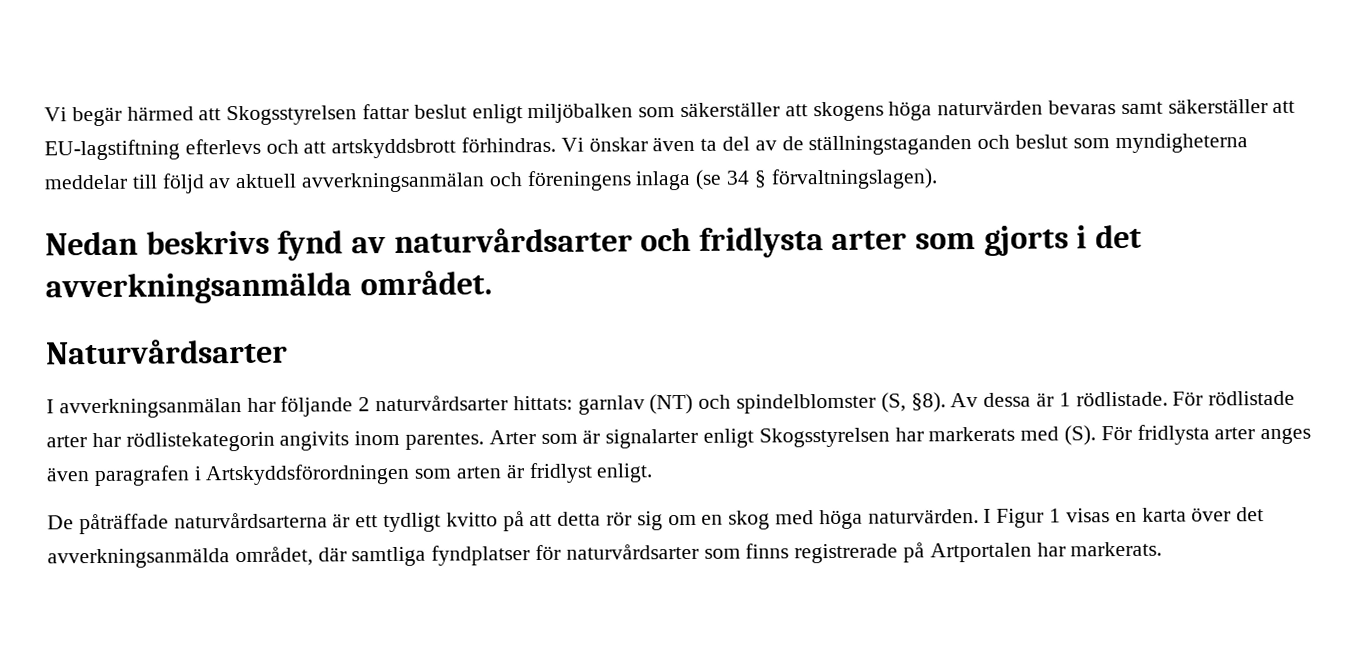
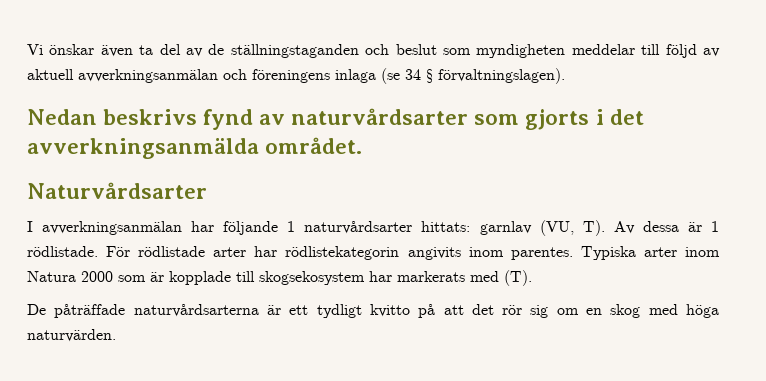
[44,99,1296,127] [44,136,584,161] Vi begär härmed att Skogsstyrelsen fattar beslut enligt miljöbalken som säkerställer att skogens höga naturvärden bevaras samt säkerställer att EU-lagstiftning efterlevs och att artskyddsbrott förhindras. Vi -> [27,44,43,55] Vi
[1114,133,1248,154] myndigheterna -> [476,44,566,58] myndigheten
[640,227,908,258] och fridlysta arter -> (469, 116) none
[358,397,371,412] 2 -> [287,221,296,232] 1
[649,392,946,415] (NT) och spindelblomster (S, §8). -> [539,220,605,236] (VU, T).
[488,424,1312,449] [46,462,654,487] Arter som är signalarter enligt Skogsstyrelsen har markerats med (S). För fridlysta arter anges även paragrafen i Artskyddsförordningen som arten är fridlyst enligt. -> [580,246,720,260] [27,270,532,286] Typiska arter inom Natura 2000 som är kopplade till skogsekosystem har markerats med (T).
[557,511,602,526] detta -> [471,304,494,315] det
[983,507,1265,528] [47,541,1163,569] I Figur 1 visas en karta över det avverkningsanmälda området, där samtliga fyndplatser för naturvårdsarter som finns registrerade på Artportalen har markerats. -> (116, 335) none

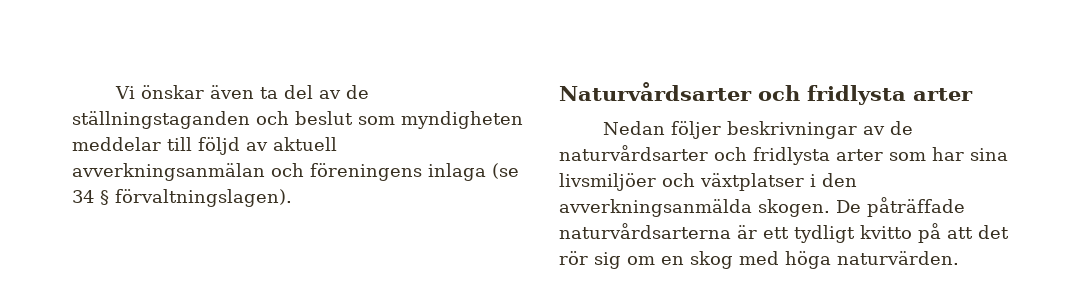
[27,108,644,130] [27,137,363,159] [27,182,207,199] [27,220,720,236] [27,246,720,260] [27,270,532,286] Nedan beskrivs fynd av naturvårdsarter som gjorts i det avverkningsanmälda området. // Naturvårdsarter // I avverkningsanmälan har följande 1 naturvårdsarter hittats: garnlav (VU, T). Av dessa är 1 rödlistade. För rödlistade arter har rödlistekategorin angivits inom parentes. Typiska arter inom Natura 2000 som är kopplade till skogsekosystem har markerats med (T). // -> [559,82,973,105] [603,121,914,139] [559,145,1008,165] [559,173,857,191] [559,199,830,217] Naturvårdsarter och fridlysta arter // Nedan följer beskrivningar av de naturvårdsarter och fridlysta arter som har sina livsmiljöer och växtplatser i den avverkningsanmälda skogen.

